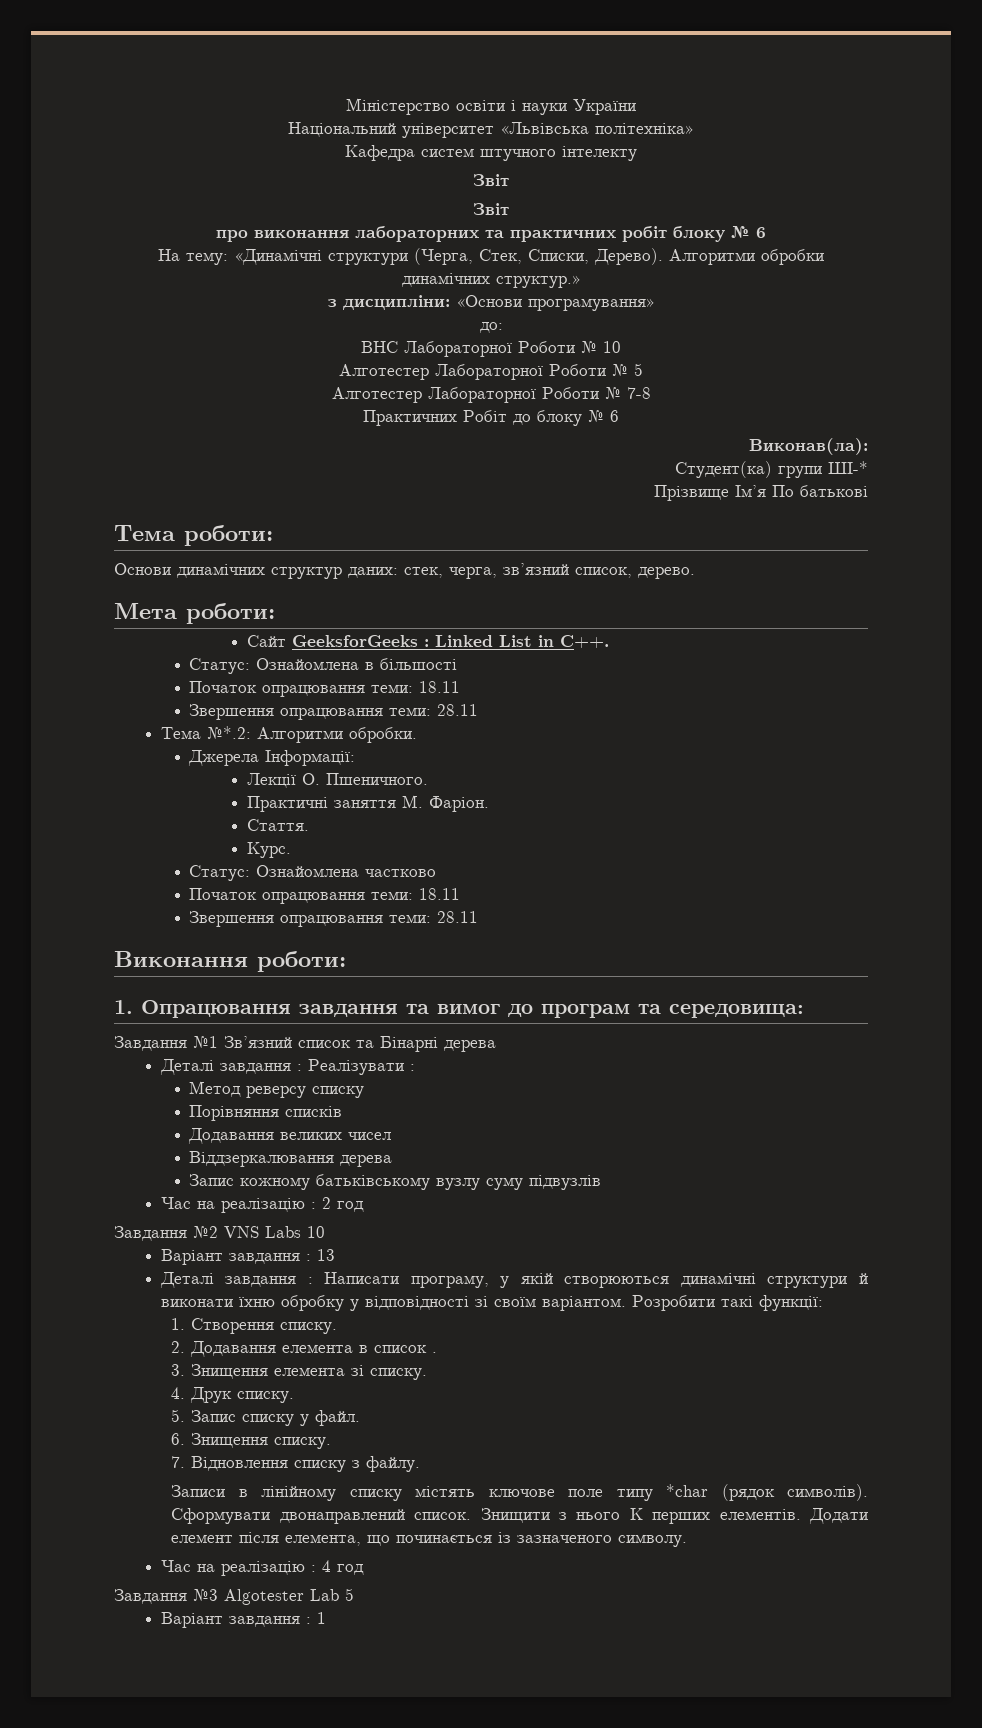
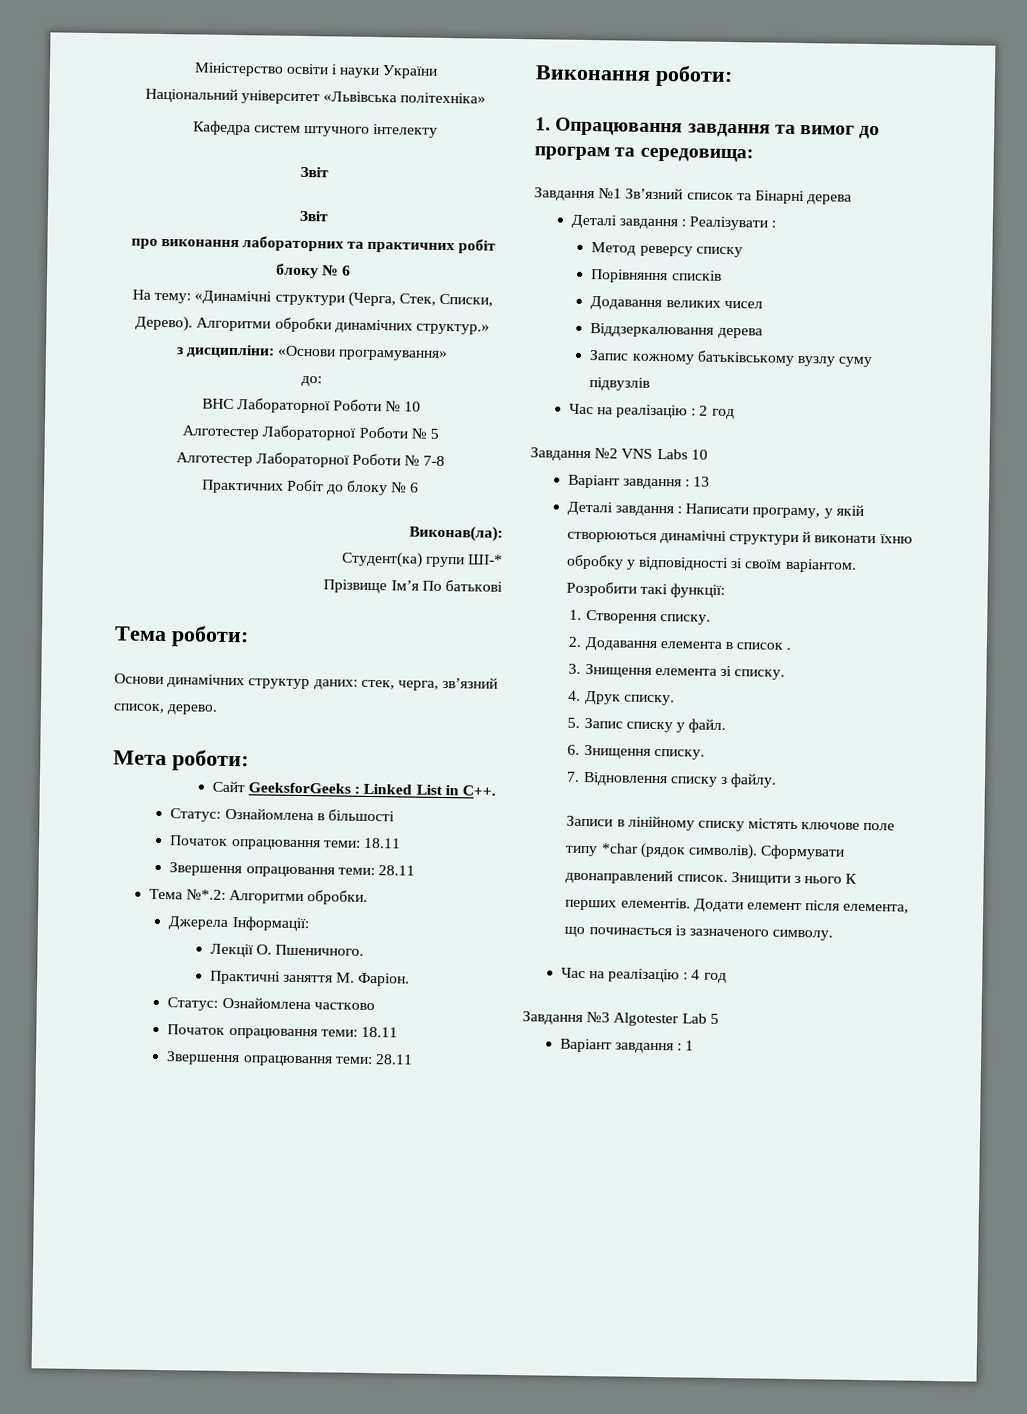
[246,819,309,831] [246,842,291,858] // Стаття. // Курс. -> (411, 979) none

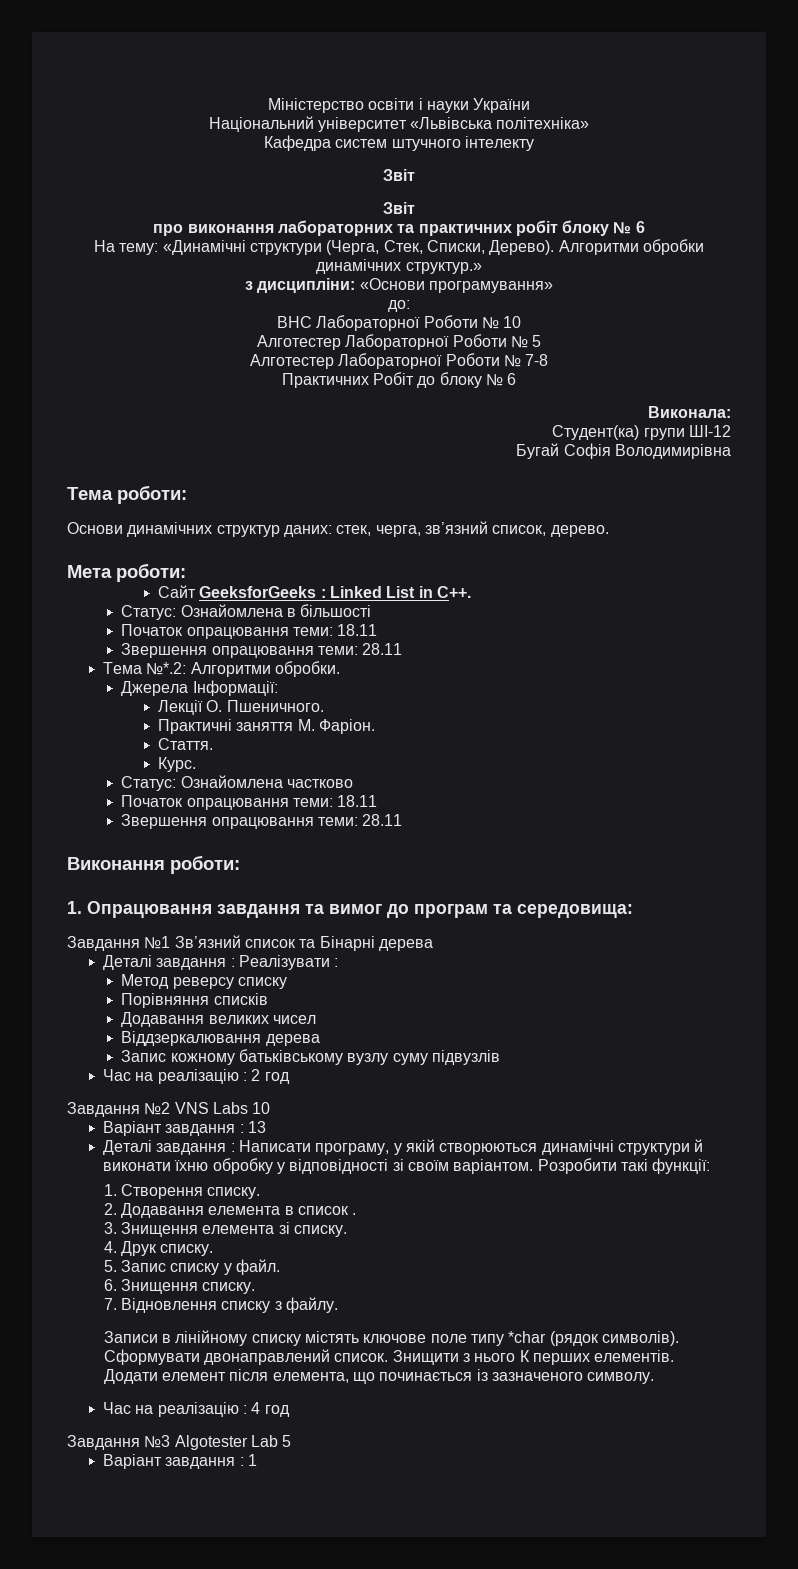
[409,525,503,542] Виконав(ла): -> [648,406,731,418] Виконала:
[468,554,503,565] [323,579,503,594] ШІ-* // Прізвище Ім’я По батькові -> [689,425,732,437] [516,443,732,459] ШІ-12 // Бугай Софія Володимирівна
(411, 979) none -> [158,738,214,750] [158,757,197,772] // Стаття. // Курс.

